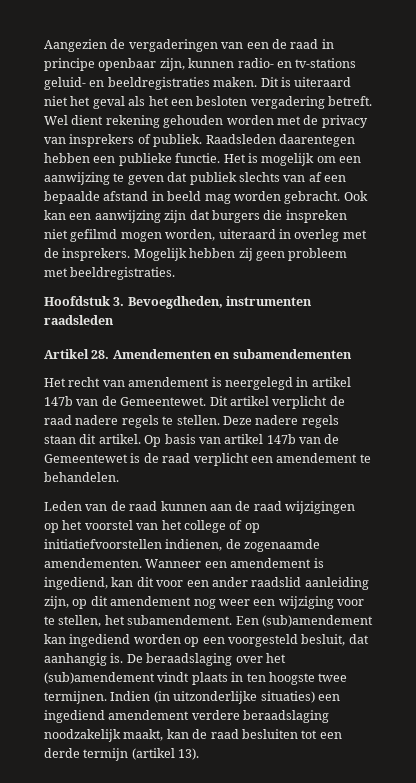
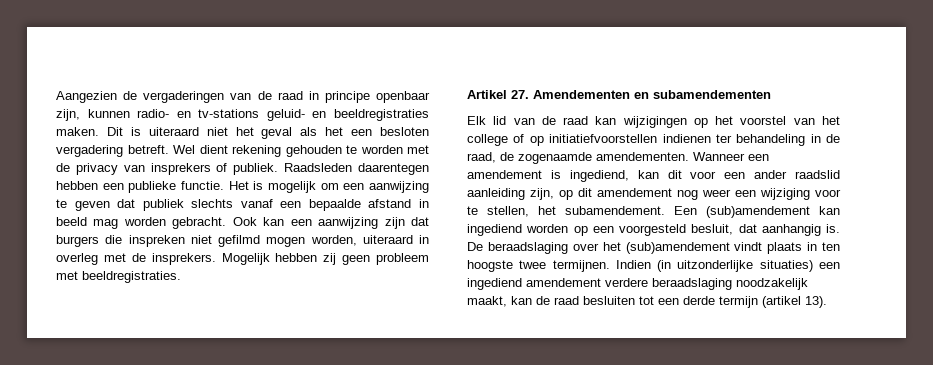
[246,42,269,49] een -> (252, 96) none
(224, 121) none -> [346,145,357,154] te
[283,172,322,182] van af -> [240,199,273,208] vanaf
[44,296,313,309] [44,315,114,325] // Hoofdstuk 3. Bevoegdheden, instrumenten raadsleden -> (181, 277) none
[91,350,110,359] 28. -> [511,90,529,99] 27.
[44,377,351,390] [44,396,345,409] [44,415,339,428] [44,434,340,447] [44,453,371,466] [44,472,119,482] [44,501,282,511] Het recht van amendement is neergelegd in artikel 147b van de Gemeentewet. Dit artikel verplicht de raad nadere regels te stellen. Deze nadere regels staan dit artikel. Op basis van artikel 147b van de Gemeentewet is de raad verplicht een amendement te behandelen. // Leden van de raad kunnen aan de raad -> [467,116,617,125] Elk lid van de raad kan
[165,539,223,551] indienen, -> [662,134,840,146] [467,152,496,163] indienen ter behandeling in de raad,

